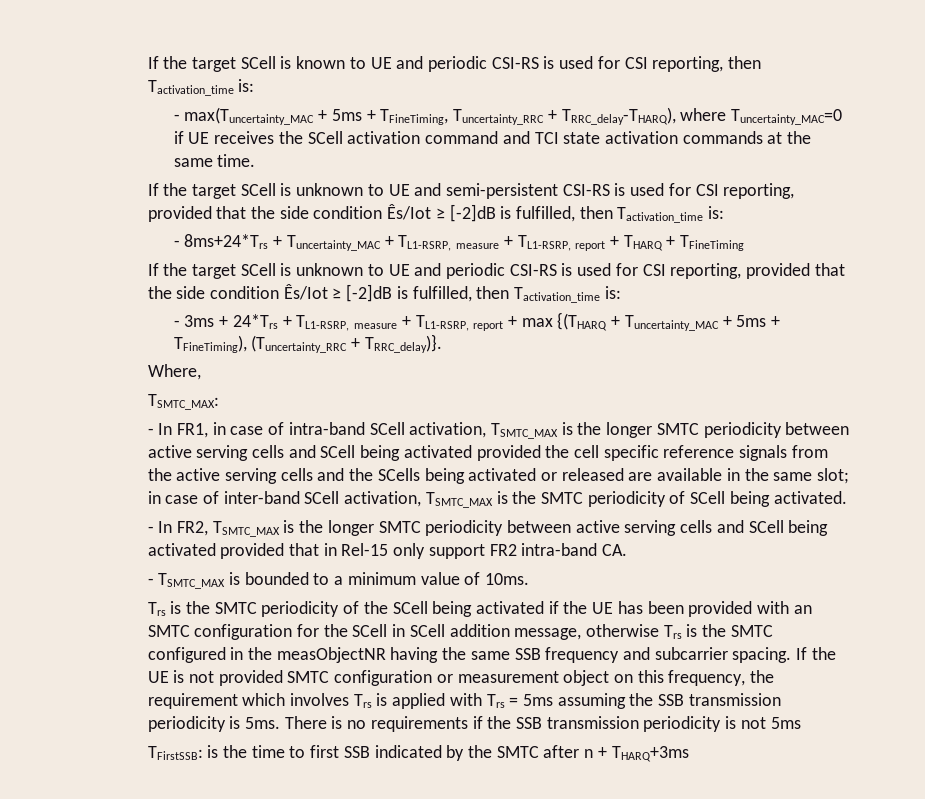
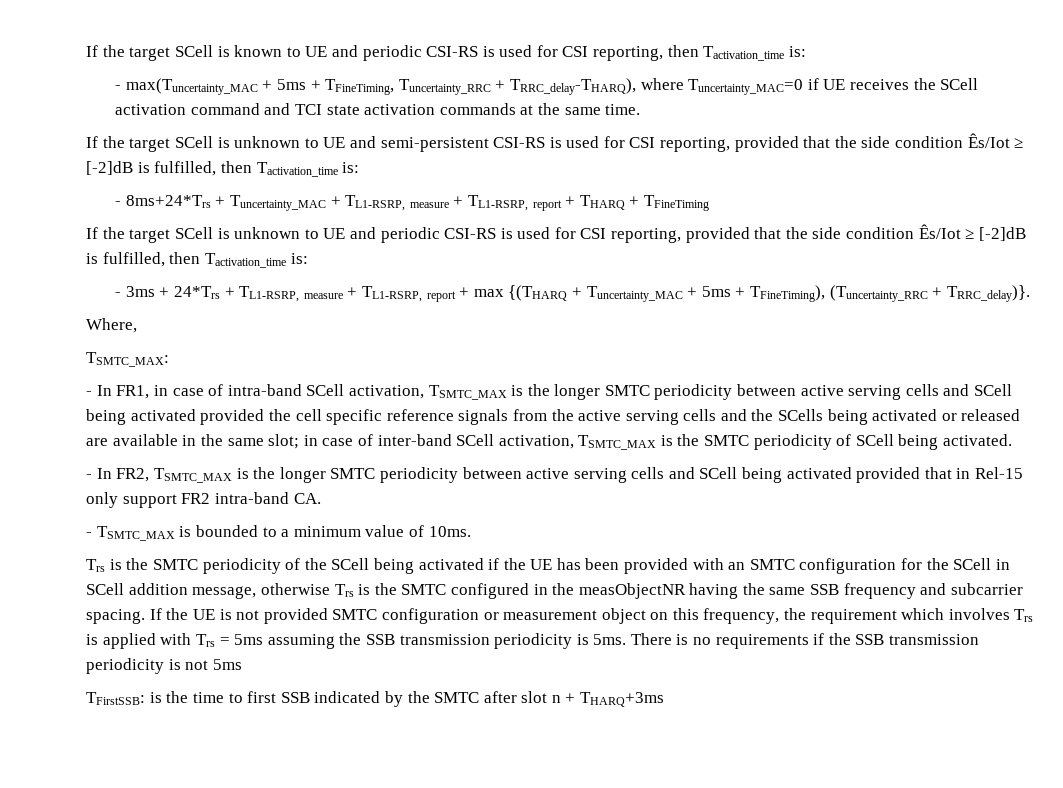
(580, 751) none -> [521,691,548,703] slot

